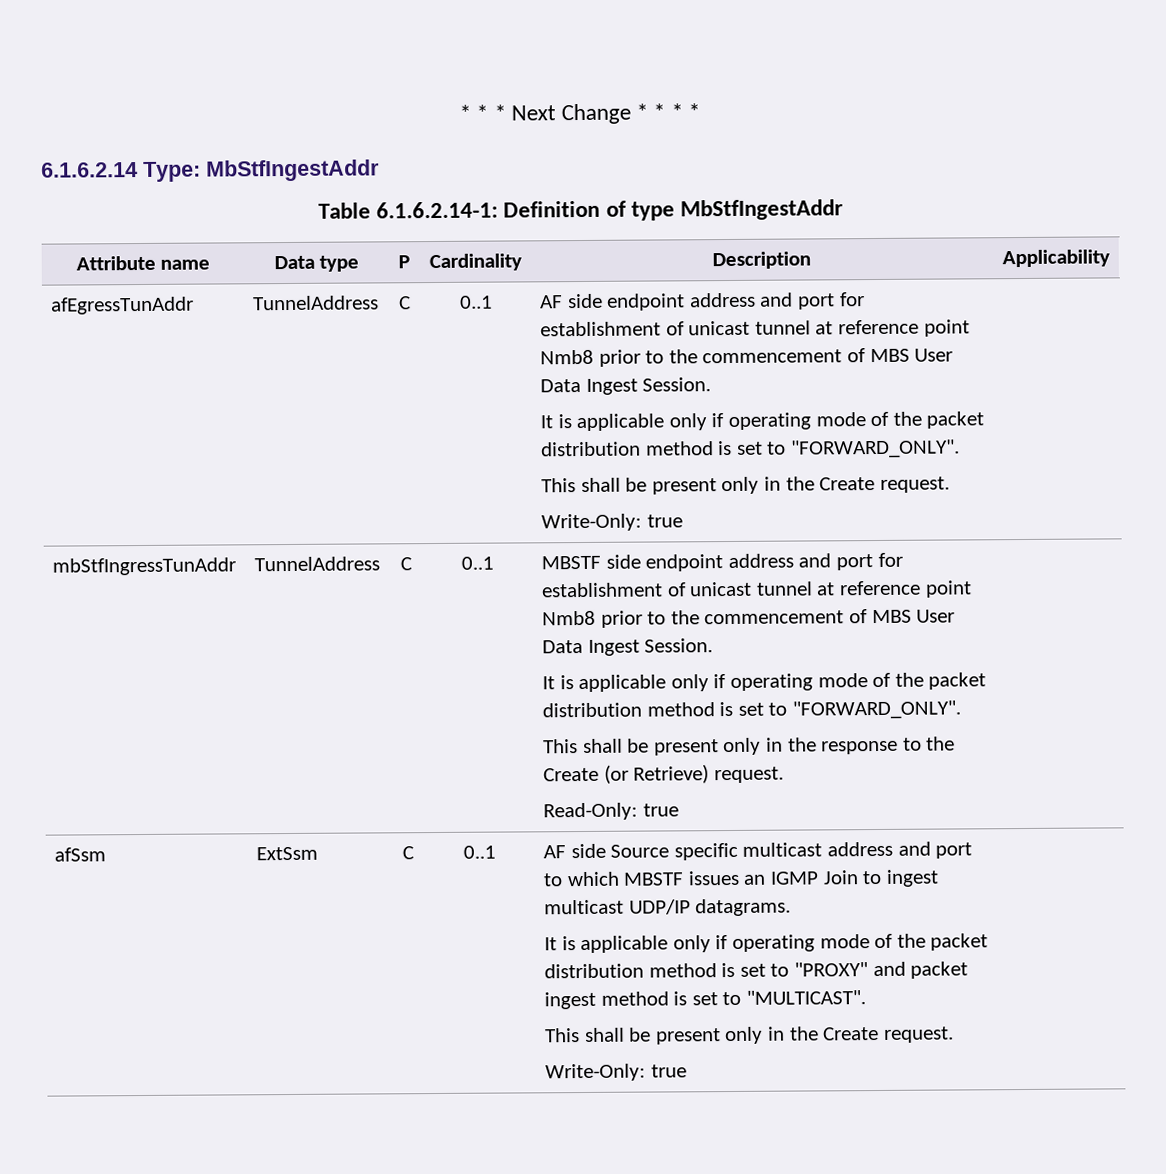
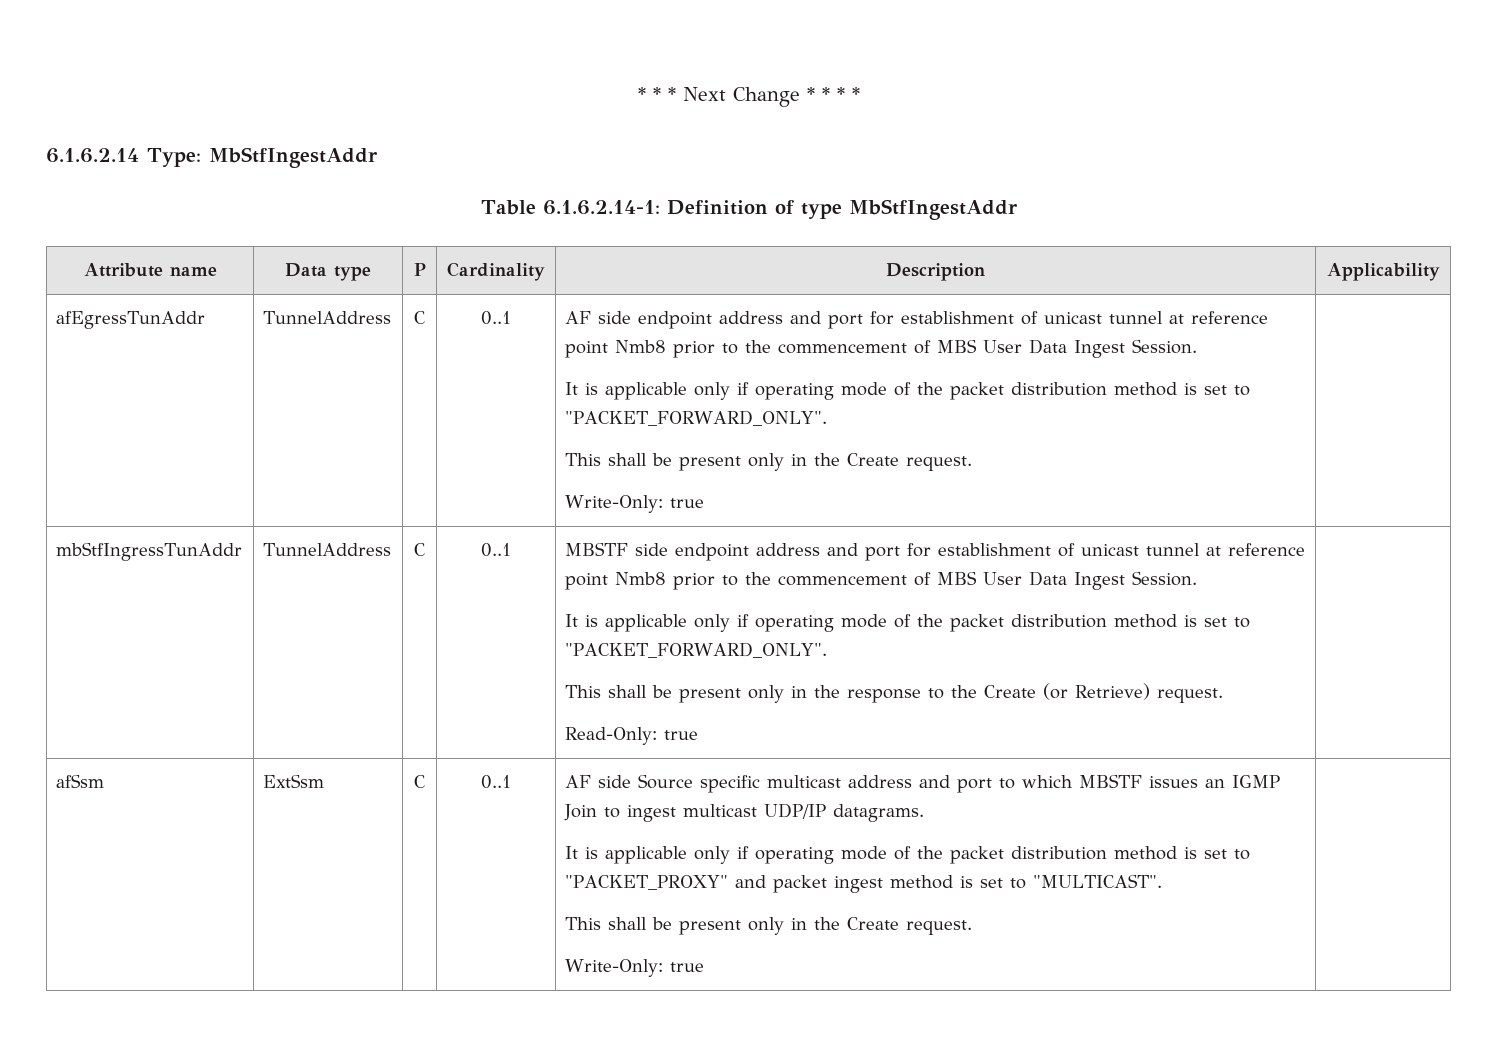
[790,439,960,459] "FORWARD_ONLY". -> [565,410,828,426] "PACKET_FORWARD_ONLY".
[791,700,961,720] "FORWARD_ONLY". -> [565,642,828,658] "PACKET_FORWARD_ONLY".
[793,962,868,977] "PROXY" -> [565,875,729,890] "PACKET_PROXY"

